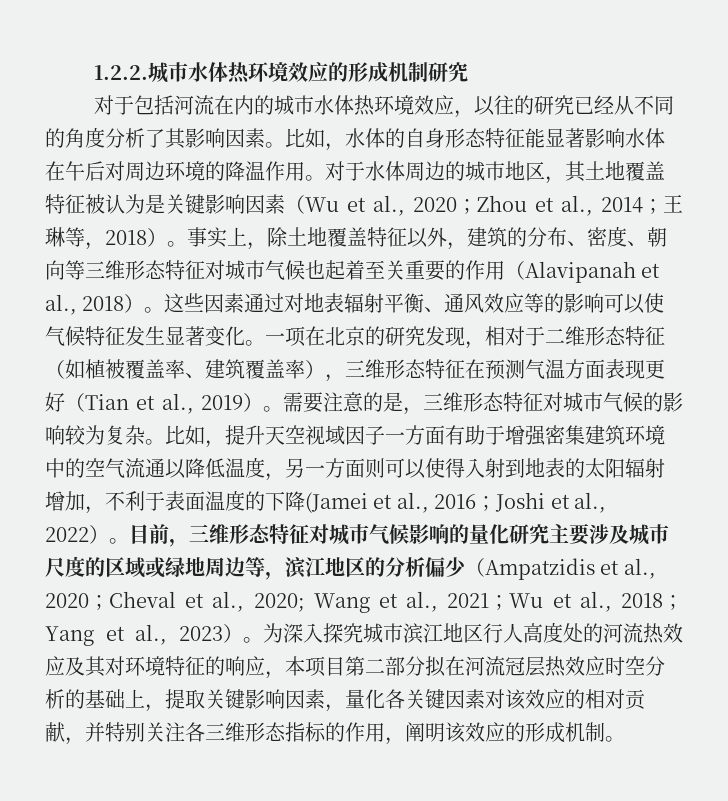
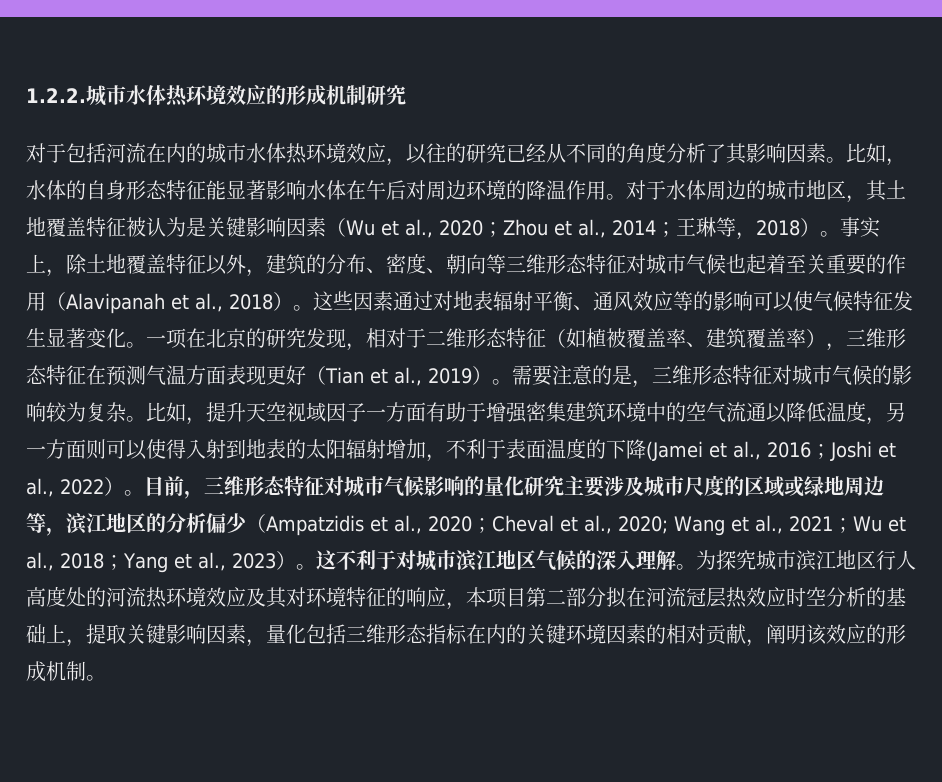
[263,623,323,643] 为深入 -> [315,549,716,571] 这不利于对城市滨江地区气候的深入理解。为
(664, 633) none -> [166,587,206,607] 环境
[385,689,647,710] [45,722,385,745] 各关键因素对该效应的相对贡献，并特别关注各三维形态指标的作用 -> [306,624,746,645] 包括三维形态指标在内的关键环境因素的相对贡献

